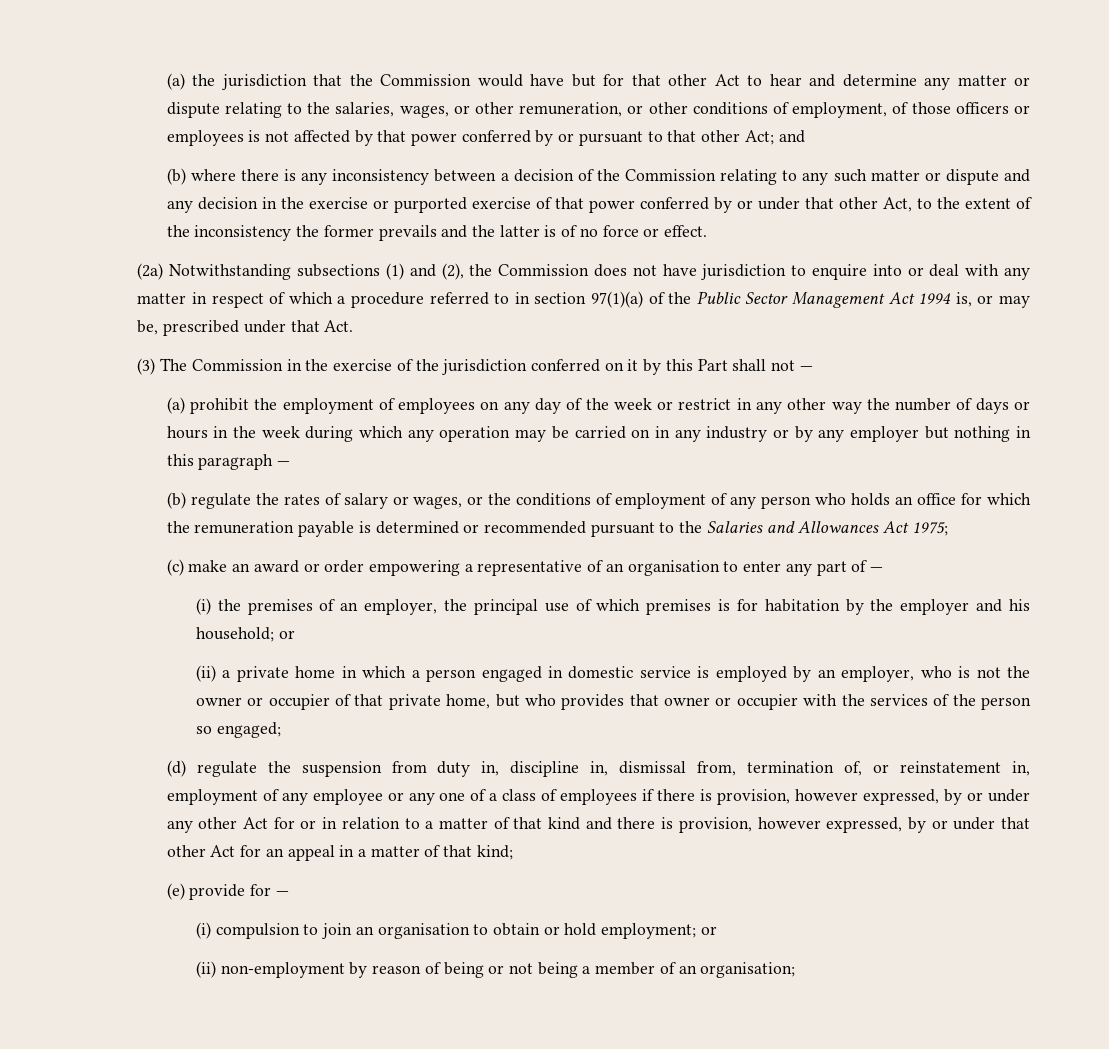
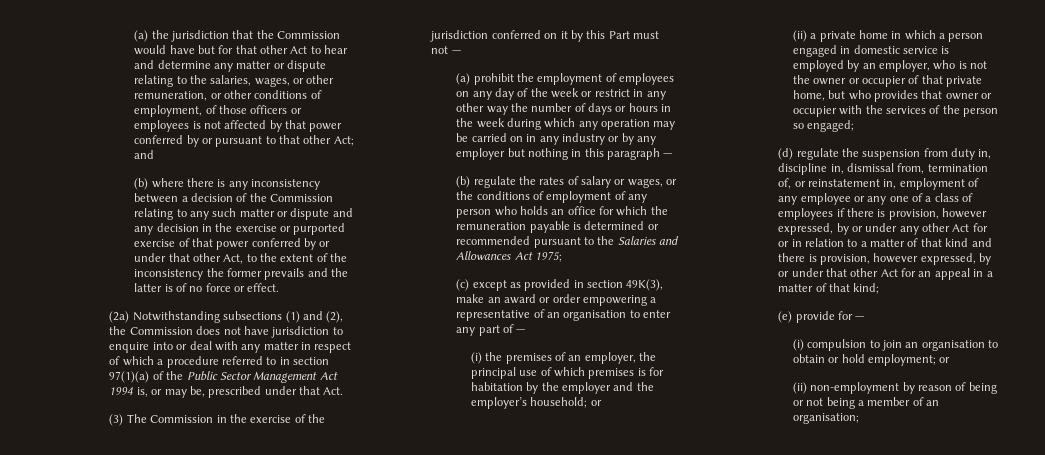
[732,359,767,371] shall -> [633,31,660,39] must
(184, 567) none -> [472,279,664,291] except as provided in section 49K(3),
[1009,599,1030,611] his -> [636,382,654,391] [470,397,527,409] the employer’s

